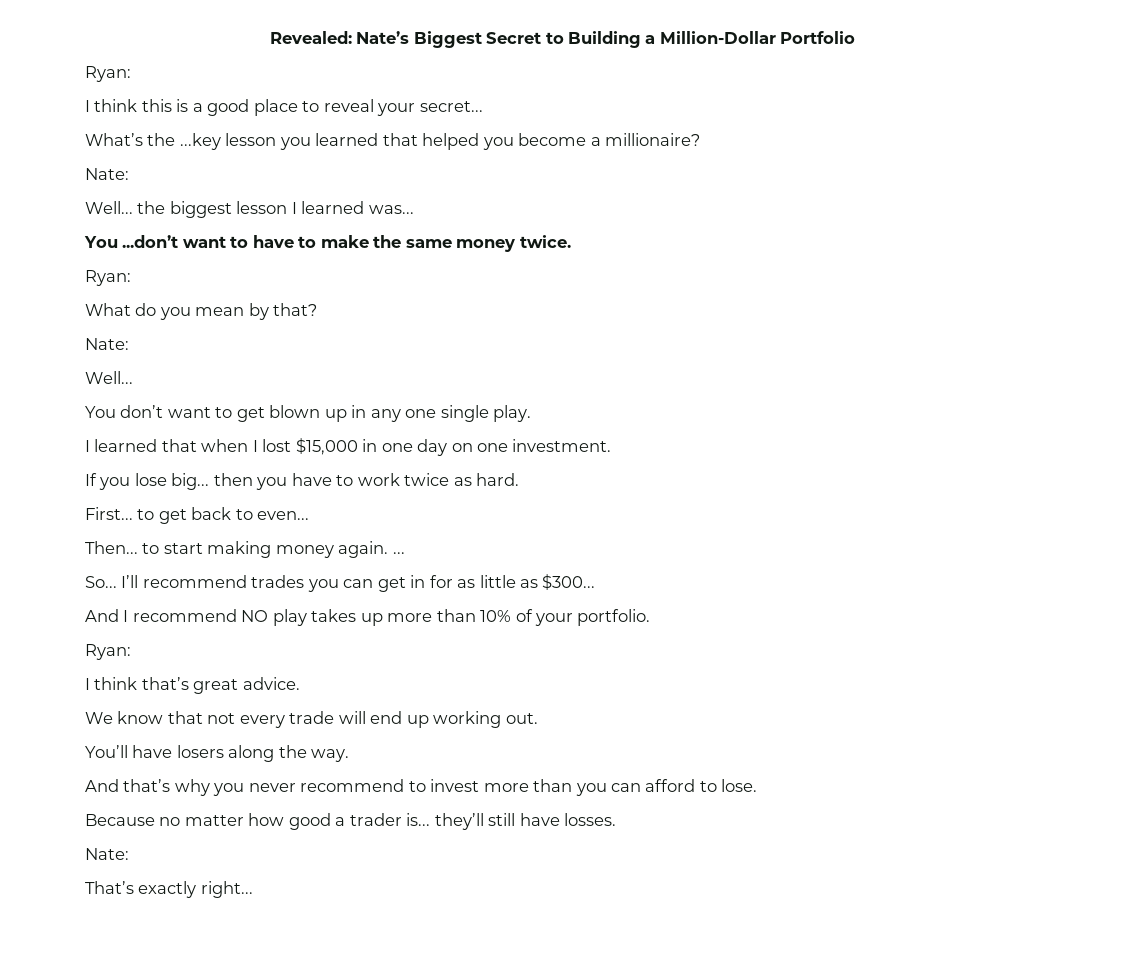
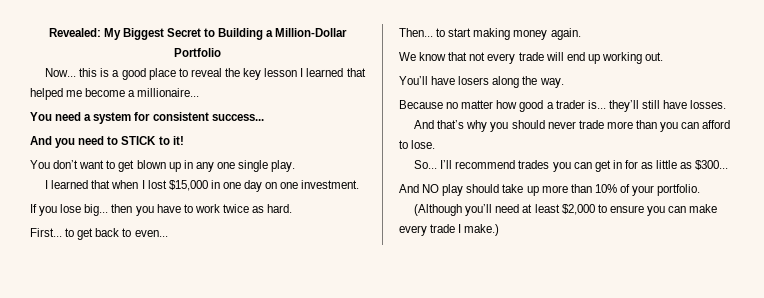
[356,31,410,44] Nate’s -> [103,28,121,40] My
[85,66,131,82] [85,99,138,112] Ryan: // I think -> [45,68,77,77] Now...
[377,101,483,116] [85,133,311,150] your secret... // What’s the ...key lesson you -> [224,68,304,80] the key lesson I
[482,137,514,150] you -> [66,90,83,97] me
[605,133,701,146] [85,168,129,180] [85,201,414,218] [84,235,571,252] [85,270,131,286] [85,303,318,320] [85,338,129,350] [85,371,133,384] millionaire? // Nate: // Well... the biggest lesson I learned was... // You ...don’t want to have to make the same money twice. // Ryan: // What do you mean by that? // Nate: // Well... -> [137,88,200,97] [30,112,264,124] [30,136,184,148] millionaire... // You need a system for consistent success... // And you need to STICK to it!
[392,552,405,554] [85,574,596,592] [85,609,651,626] [85,644,131,660] [85,677,300,694] ... // So... I’ll recommend trades you can get in for as little as $300... // And I recommend NO play takes up more than 10% of your portfolio. // Ryan: // I think that’s great advice. -> (581, 34) none
[85,779,758,796] // And that’s why you never recommend to invest more than you can afford to lose. -> (564, 83) none
[85,848,129,860] [85,881,253,898] Nate: // That’s exactly right... -> [414,120,731,132] [399,140,436,149] [414,160,729,172] [399,184,701,196] [414,204,718,216] [399,224,500,236] And that’s why you should never trade more than you can afford to lose. // So... I’ll recommend trades you can get in for as little as $300... // And NO play should take up more than 10% of your portfolio. // (Although you’ll need at least $2,000 to ensure you can make every trade I make.)

